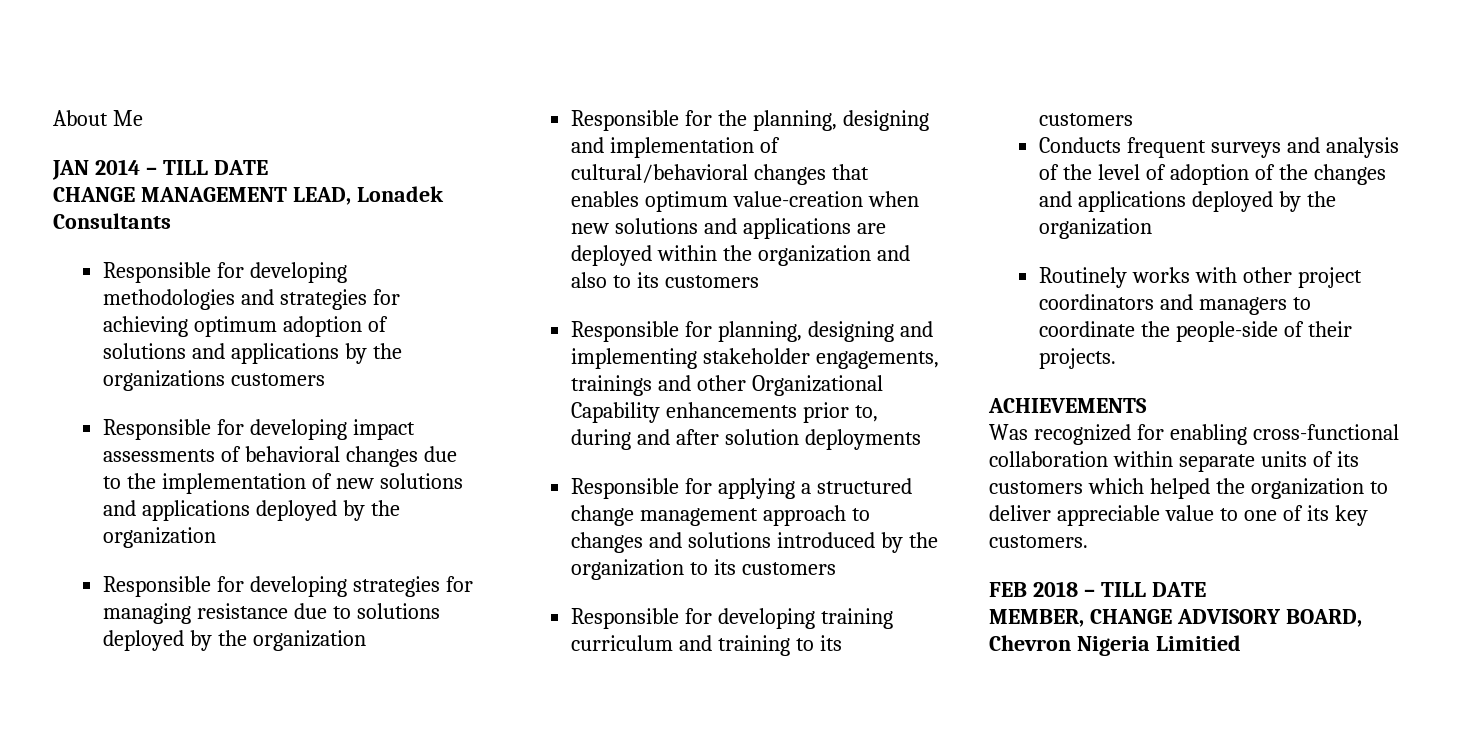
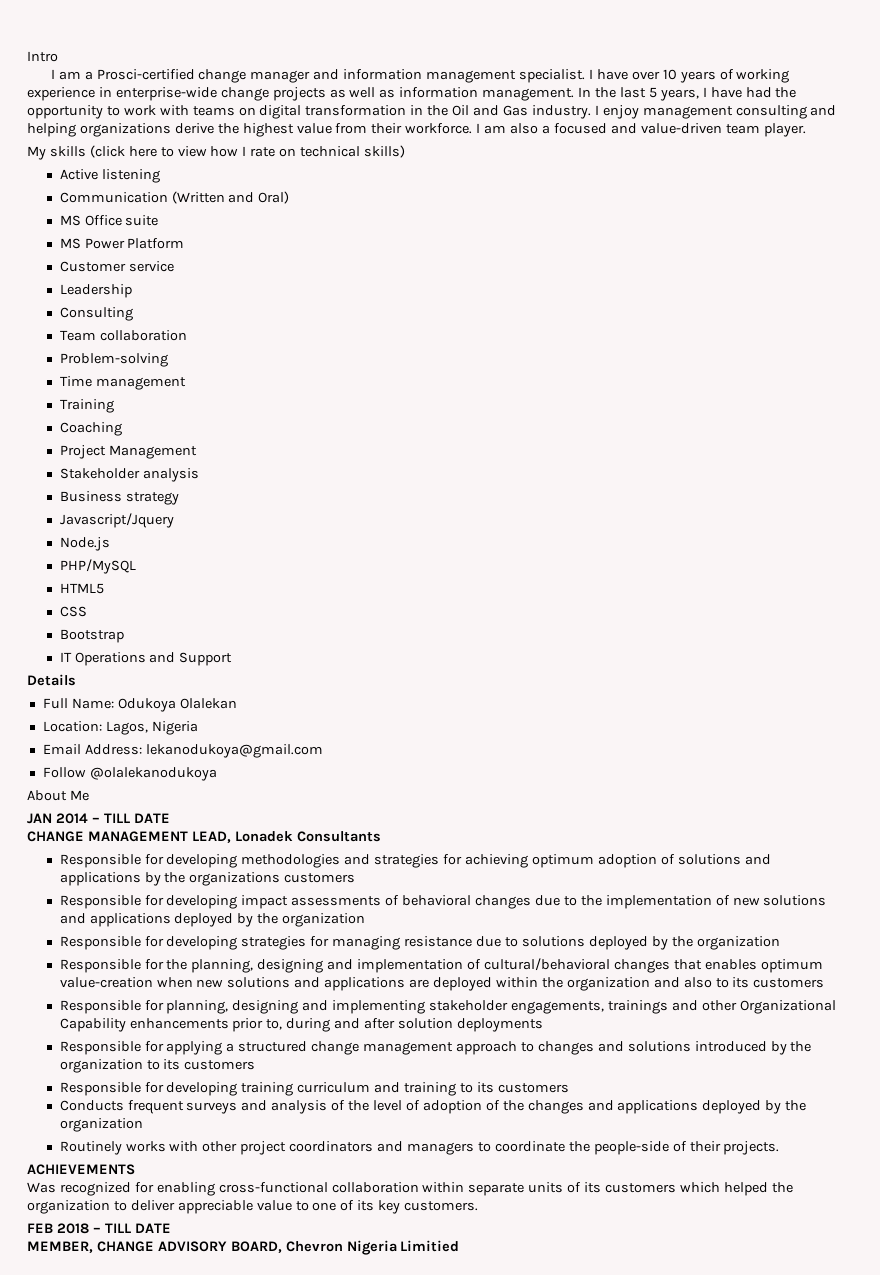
(53, 118) none -> [27,51,58,62] [50,69,790,83] [27,87,797,101] [27,105,837,119] [27,123,806,137] [27,145,406,160] [59,169,160,183] [59,191,290,204] [59,215,159,226] [59,238,185,249] [59,261,174,272] [59,284,132,298] [59,307,133,321] [59,330,187,341] [59,353,168,367] [59,376,186,390] [59,399,114,413] [59,422,122,436] [59,445,197,459] [59,468,199,482] [59,491,179,505] [59,513,174,528] [59,537,110,551] [59,559,136,574] [59,583,104,594] [59,606,87,617] [59,629,124,643] [59,652,233,666] [27,674,76,686] [42,698,237,712] [42,721,198,735] [42,744,323,758] [42,767,217,781] Intro // I am a Prosci-certified change manager and information management specialist. I have over 10 years of working experience in enterprise-wide change projects as well as information management. In the last 5 years, I have had the opportunity to work with teams on digital transformation in the Oil and Gas industry. I enjoy management consulting and helping organizations derive the highest value from their workforce. I am also a focused and value-driven team player. // My skills (click here to view how I rate on technical skills) // Active listening // Communication (Written and Oral) // MS Office suite // MS Power Platform // Customer service // Leadership // Consulting // Team collaboration // Problem-solving // Time management // Training // Coaching // Project Management // Stakeholder analysis // Business strategy // Javascript/Jquery // Node.js // PHP/MySQL // HTML5 // CSS // Bootstrap // IT Operations and Support // Details // Full Name: Odukoya Olalekan // Location: Lagos, Nigeria // Email Address: lekanodukoya@gmail.com // Follow @olalekanodukoya //

